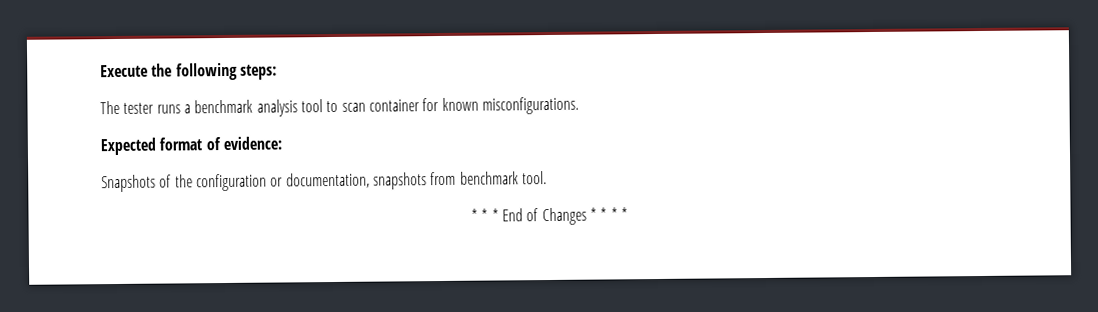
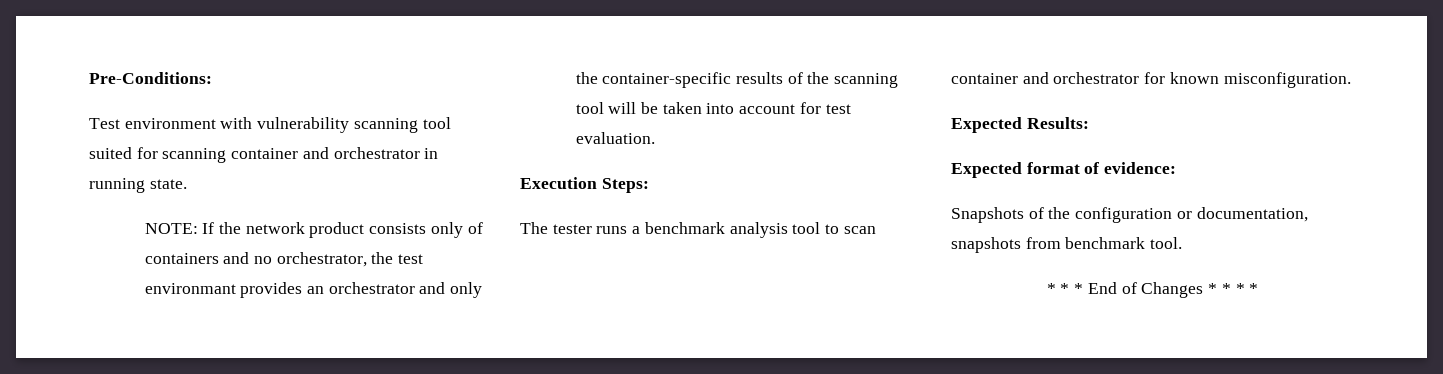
[100,62,277,81] Execute the following steps: -> [89,72,212,84] [89,117,451,133] [89,147,439,163] [89,178,187,193] [144,222,483,238] [144,252,424,267] [144,282,483,298] [575,72,899,88] [575,102,851,114] [575,132,655,144] [520,177,649,193] Pre-Conditions: // Test environment with vulnerability scanning tool suited for scanning container and orchestrator in running state. // NOTE: If the network product consists only of containers and no orchestrator, the test environmant provides an orchestrator and only the container-specific results of the scanning tool will be taken into account for test evaluation. // Execution Steps:
[422,96,579,115] for known misconfigurations. -> [1022,72,1351,88] [951,117,1089,133] and orchestrator for known misconfiguration. // Expected Results:

